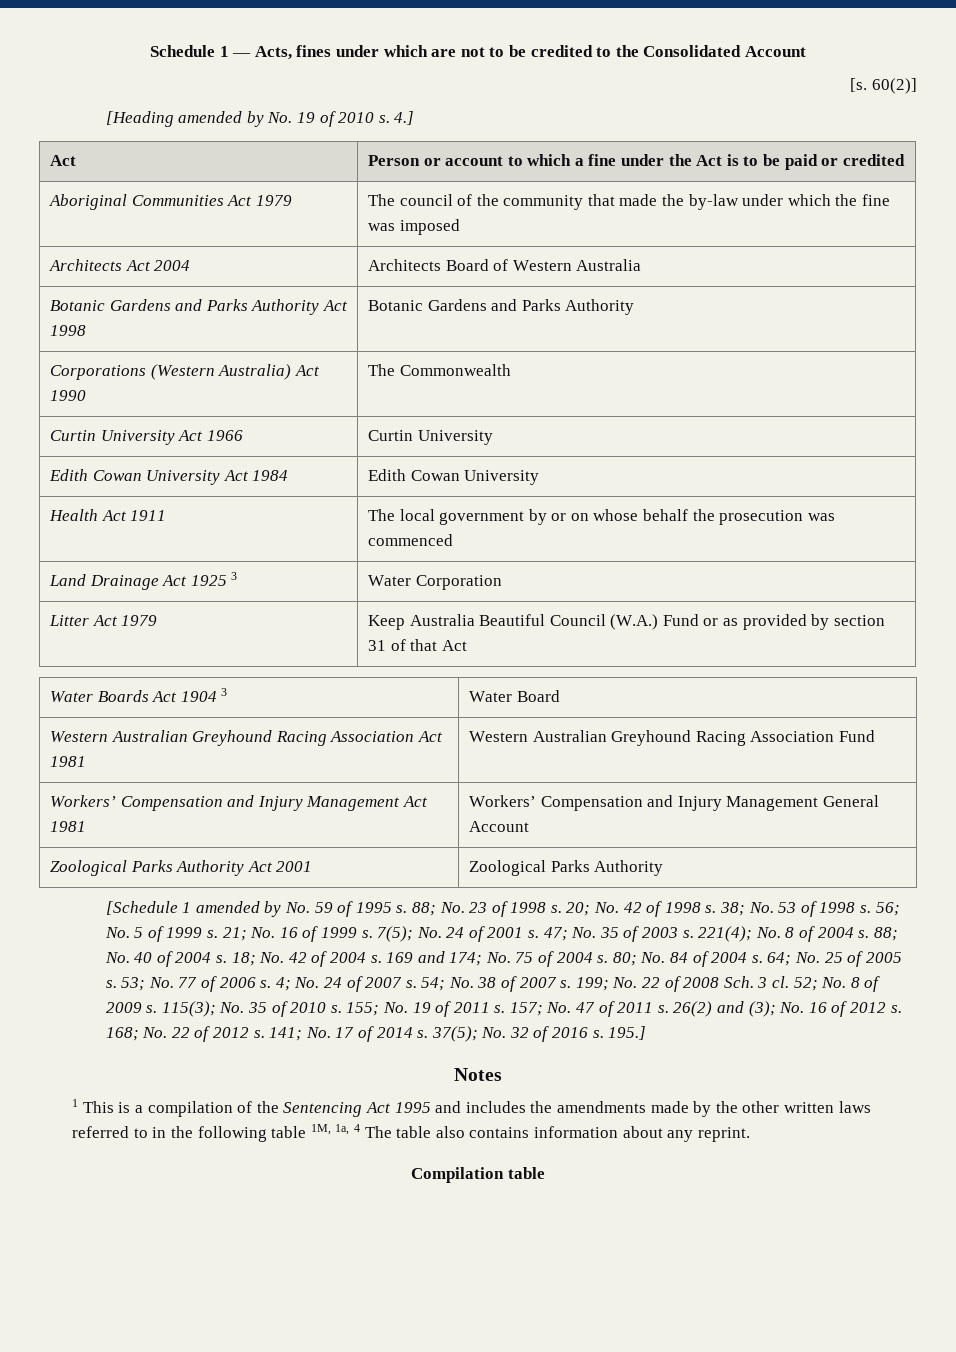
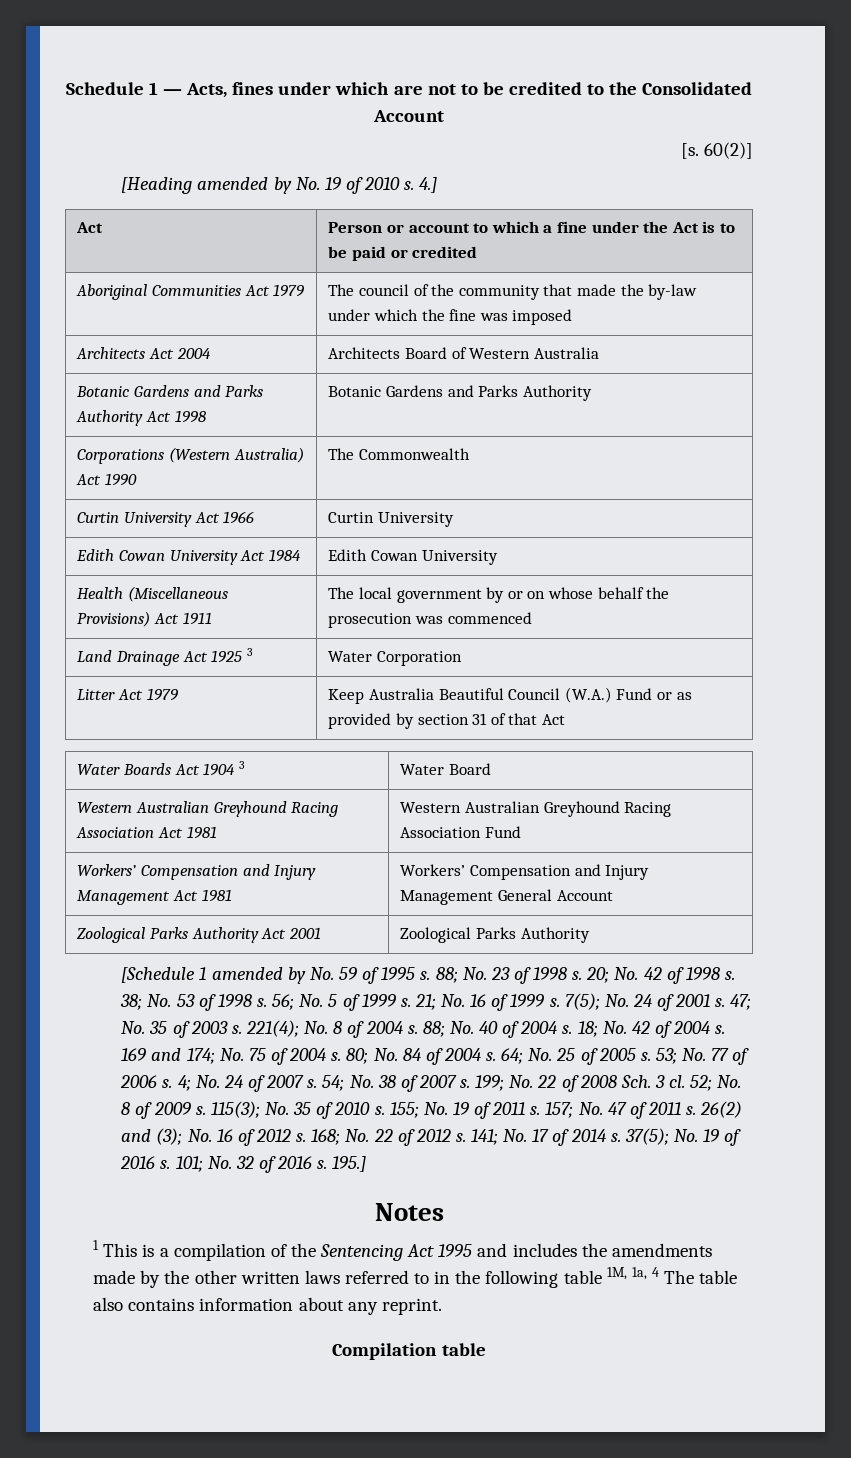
(98, 515) none -> [127,586,228,602] [77,611,151,627] (Miscellaneous Provisions)
(507, 1032) none -> [703,1129,742,1146] [120,1156,232,1172] 19 of 2016 s. 101; No.

